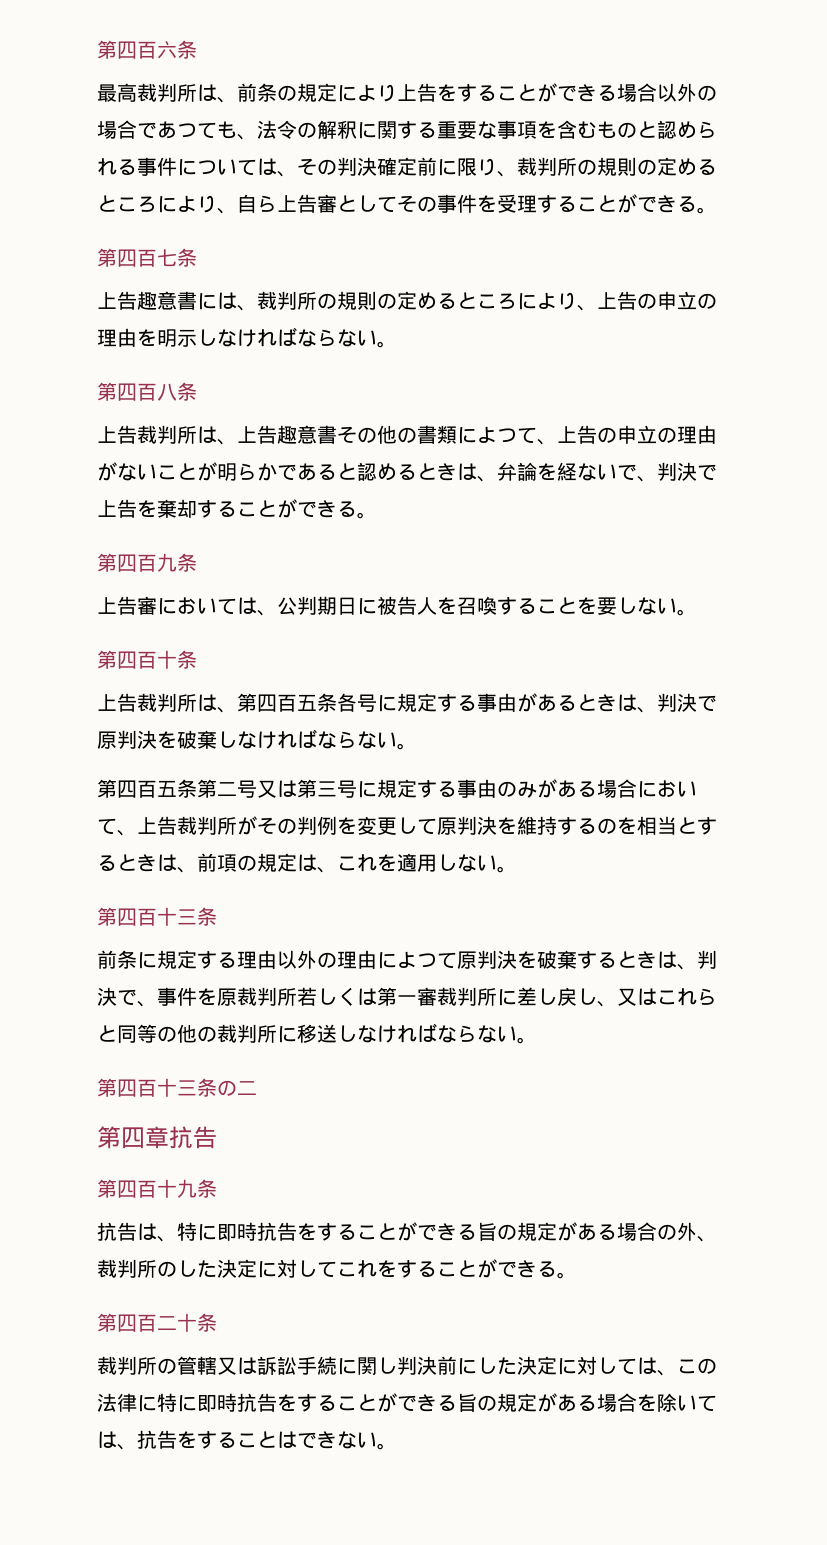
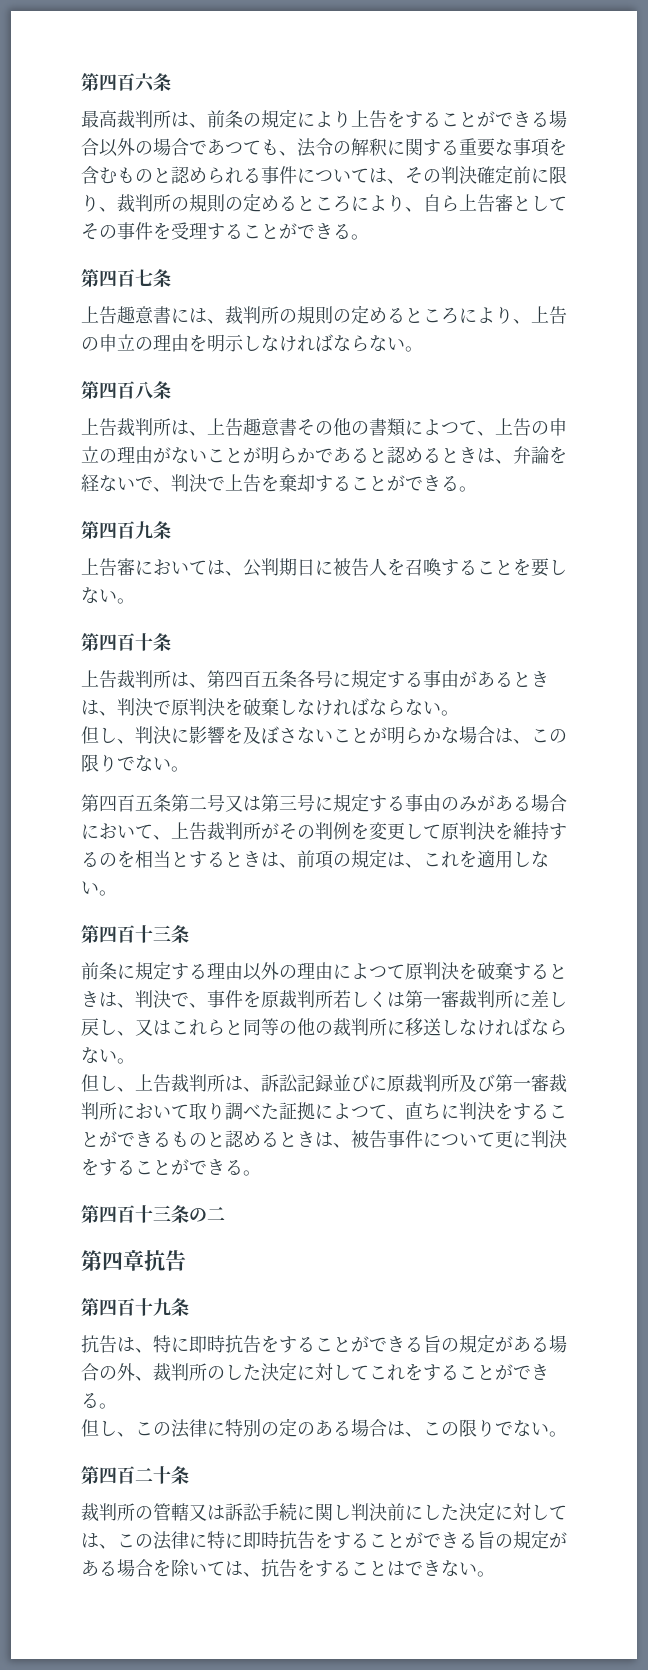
(417, 746) none -> [81,726,567,744] [81,754,189,772] // 但し、判決に影響を及ぼさないことが明らかな場合は、この限りでない。
(537, 1040) none -> [81,1074,567,1093] [81,1102,567,1120] [81,1130,567,1148] [81,1158,261,1176] // 但し、上告裁判所は、訴訟記録並びに原裁判所及び第一審裁判所において取り調べた証拠によつて、直ちに判決をすることができるものと認めるときは、被告事件について更に判決をすることができる。
(577, 1275) none -> [81,1418,567,1438] // 但し、この法律に特別の定のある場合は、この限りでない。

